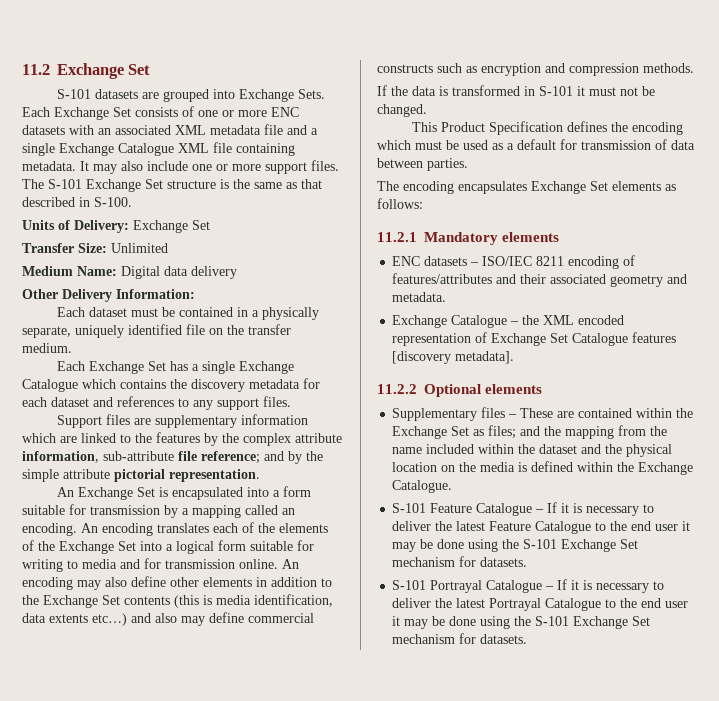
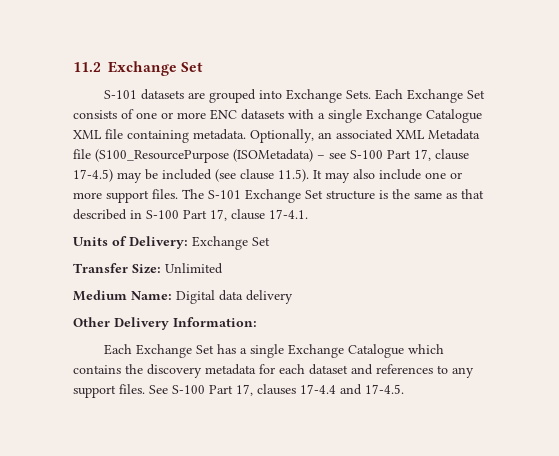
[98,124,307,135] an associated XML metadata file and -> (314, 114) none
(76, 166) none -> [250,129,480,143] [73,149,469,163] [73,169,309,183] Optionally, an associated XML Metadata file (S100_ResourcePurpose (ISOMetadata) – see S-100 Part 17, clause 17-4.5) may be included (see clause 11.5).
[94,197,132,207] S-100. -> [146,209,308,221] S-100 Part 17, clause 17-4.1.
[57,307,320,320] [22,324,291,338] [22,343,72,353] // Each dataset must be contained in a physically separate, uniquely identified file on the transfer medium. -> (257, 322) none
[57,414,309,428] [22,432,342,446] [22,451,323,464] [22,469,260,482] [57,486,312,500] [22,504,295,518] [22,522,328,536] [22,540,314,554] [22,558,299,572] [22,576,332,590] [22,594,333,608] [22,612,314,626] [377,63,694,76] [377,85,655,96] [377,104,427,117] [412,121,684,135] [377,139,695,150] [377,158,468,171] [377,181,676,194] [377,198,423,209] [377,232,560,245] [392,255,636,269] [392,273,688,287] [392,292,447,302] [392,315,625,328] [392,332,677,346] [392,351,515,364] [377,384,543,397] [392,407,694,421] [392,425,668,439] [392,444,673,457] [392,461,694,475] [392,480,453,493] [392,502,655,516] [392,521,691,534] [392,539,639,552] [392,556,528,567] [392,579,665,593] [392,598,689,611] [392,616,651,629] [392,633,528,644] // Support files are supplementary information which are linked to the features by the complex attribute information, sub-attribute file reference; and by the simple attribute pictorial representation. // An Exchange Set is encapsulated into a form suitable for transmission by a mapping called an encoding. An encoding translates each of the elements of the Exchange Set into a logical form suitable for writing to media and for transmission online. An encoding may also define other elements in addition to the Exchange Set contents (this is media identification, data extents etc…) and also may define commercial constructs such as encryption and compression methods. // If the data is transformed in S-101 it must not be changed. // This Product Specification defines the encoding which must be used as a default for transmission of data between parties. // The encoding encapsulates Exchange Set elements as follows: // 11.2.1 Mandatory elements // ENC datasets – ISO/IEC 8211 encoding of features/attributes and their associated geometry and metadata. // Exchange Catalogue – the XML encoded representation of Exchange Set Catalogue features [discovery metadata]. // 11.2.2 Optional elements // Supplementary files – These are contained within the Exchange Set as files; and the mapping from the name included within the dataset and the physical location on the media is defined within the Exchange Catalogue. // S-101 Feature Catalogue – If it is necessary to deliver the latest Feature Catalogue to the end user it may be done using the S-101 Exchange Set mechanism for datasets. // S-101 Portrayal Catalogue – If it is necessary to deliver the latest Portrayal Catalogue to the end user it may be done using the S-101 Exchange Set mechanism for datasets. -> [149,384,404,396] See S-100 Part 17, clauses 17-4.4 and 17-4.5.

